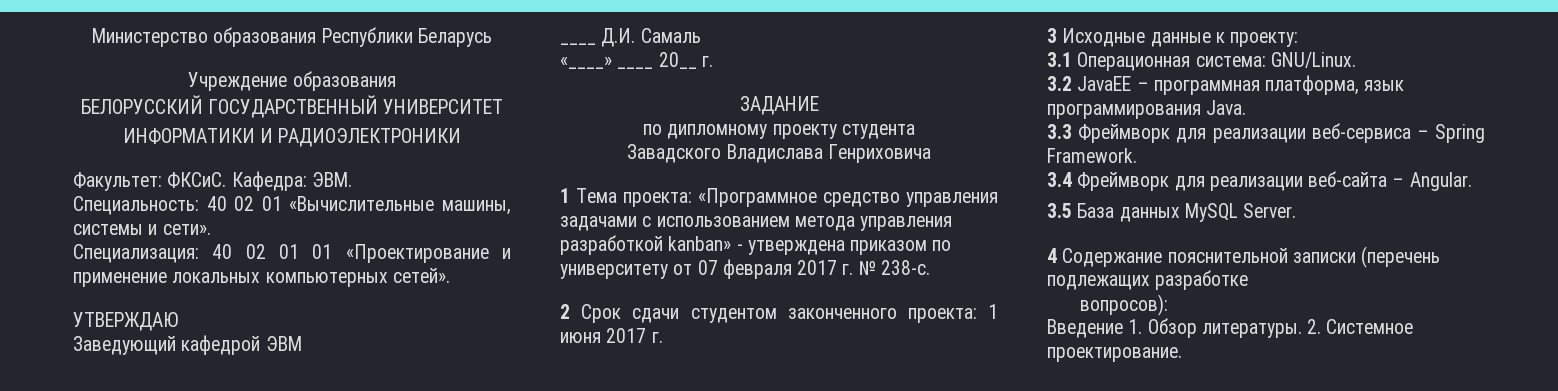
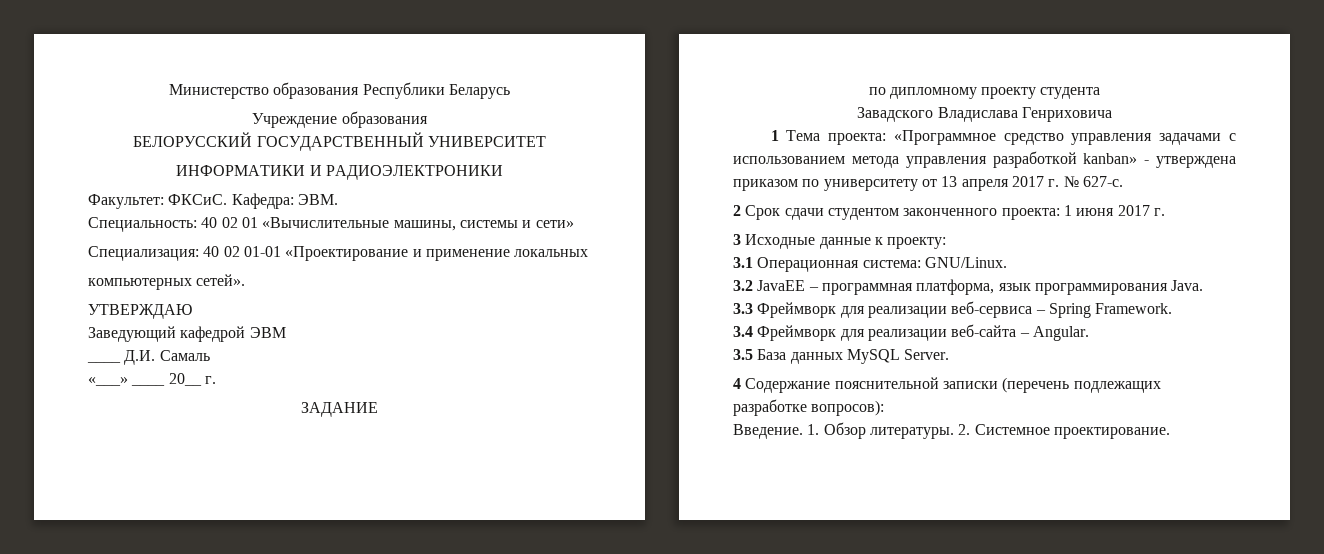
[162,224,211,235] сети». -> [535,220,574,228] сети»
[279,244,333,259] 01 01 -> [243,246,281,257] 01-01
(261, 277) none -> (589, 253) //
[560,57,612,69] «____» -> [88,377,128,386] «___»
[697,259,792,279] 07 февраля -> [941,176,1009,191] 13 апреля
[880,260,930,275] 238-с. -> [1082,176,1123,187] 627-с.
(1249, 280) // -> (807, 407) none
[1047,319,1123,338] Введение -> [733,424,803,439] Введение.

